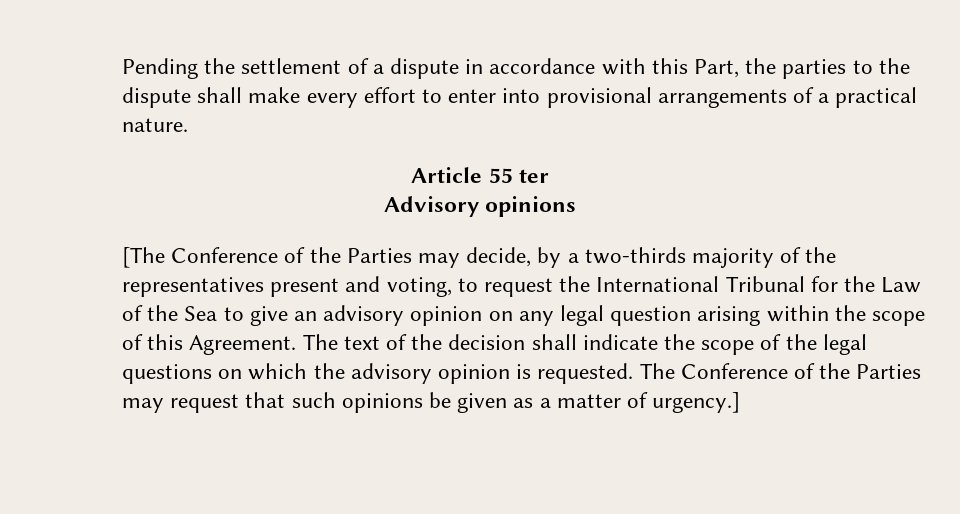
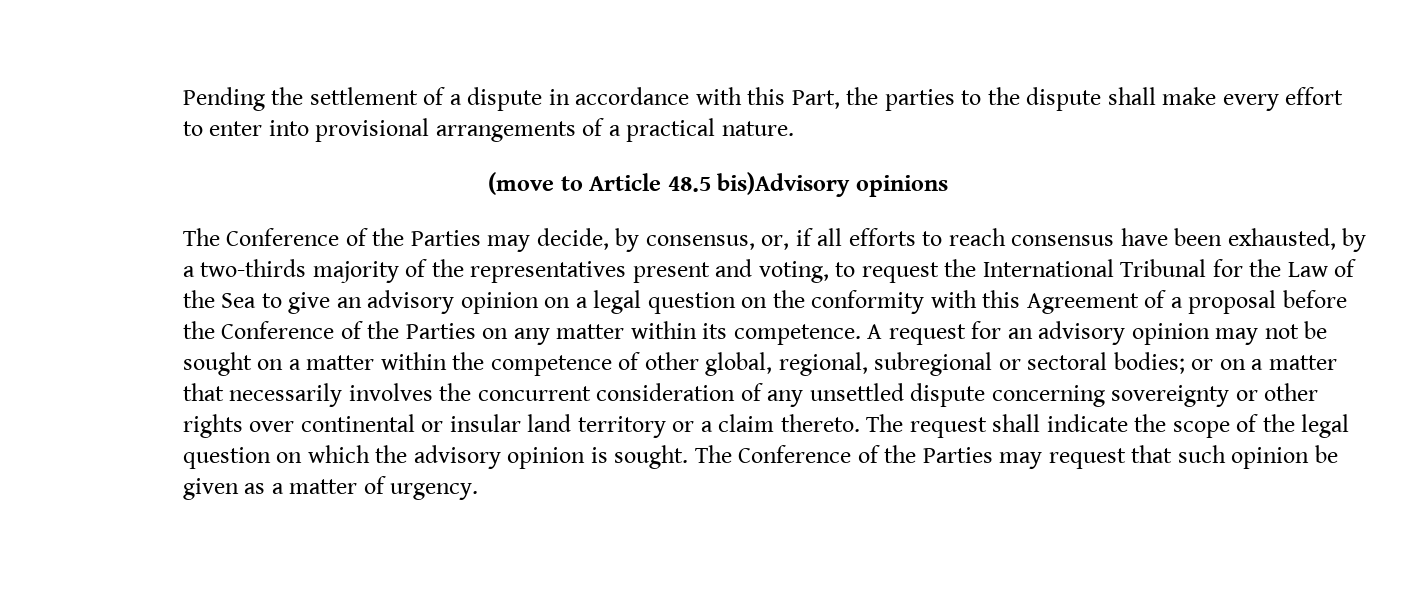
[411,167,549,183] [383,196,479,217] Article 55 ter // Advisory -> [488,172,851,197] (move to Article 48.5 bis)Advisory
[121,247,165,268] [The -> [182,228,220,246] The
(562, 257) none -> [645,228,1367,252] consensus, or, if all efforts to reach consensus have been exhausted, by
[518,305,926,326] [121,334,526,355] any legal question arising within the scope of this Agreement. The text of the decision -> [575,290,1347,314] [182,321,1328,345] [182,352,1337,376] [182,383,1319,407] [182,414,987,438] a legal question on the conformity with this Agreement of a proposal before the Conference of the Parties on any matter within its competence. A request for an advisory opinion may not be sought on a matter within the competence of other global, regional, subregional or sectoral bodies; or on a matter that necessarily involves the concurrent consideration of any unsettled dispute concerning sovereignty or other rights over continental or insular land territory or a claim thereto. The request
[121,364,212,384] questions -> [182,447,271,469] question
[537,363,634,384] requested. -> [614,445,689,469] sought.
[341,393,423,413] opinions -> [1231,447,1310,469] opinion
[652,392,741,413] urgency.] -> [390,483,479,500] urgency.

